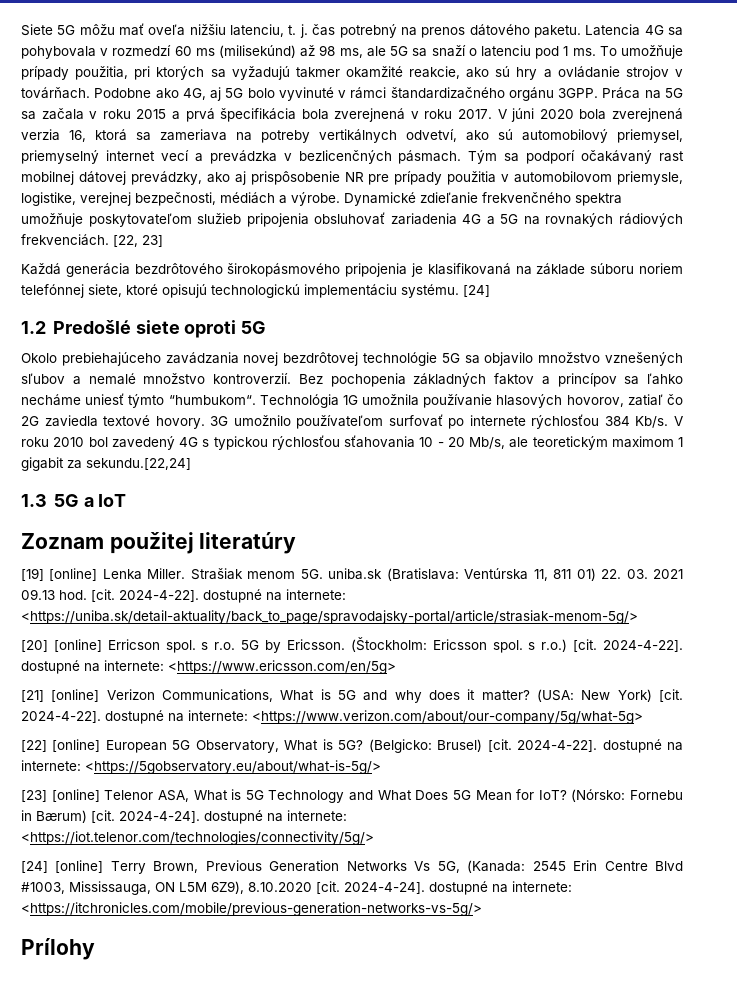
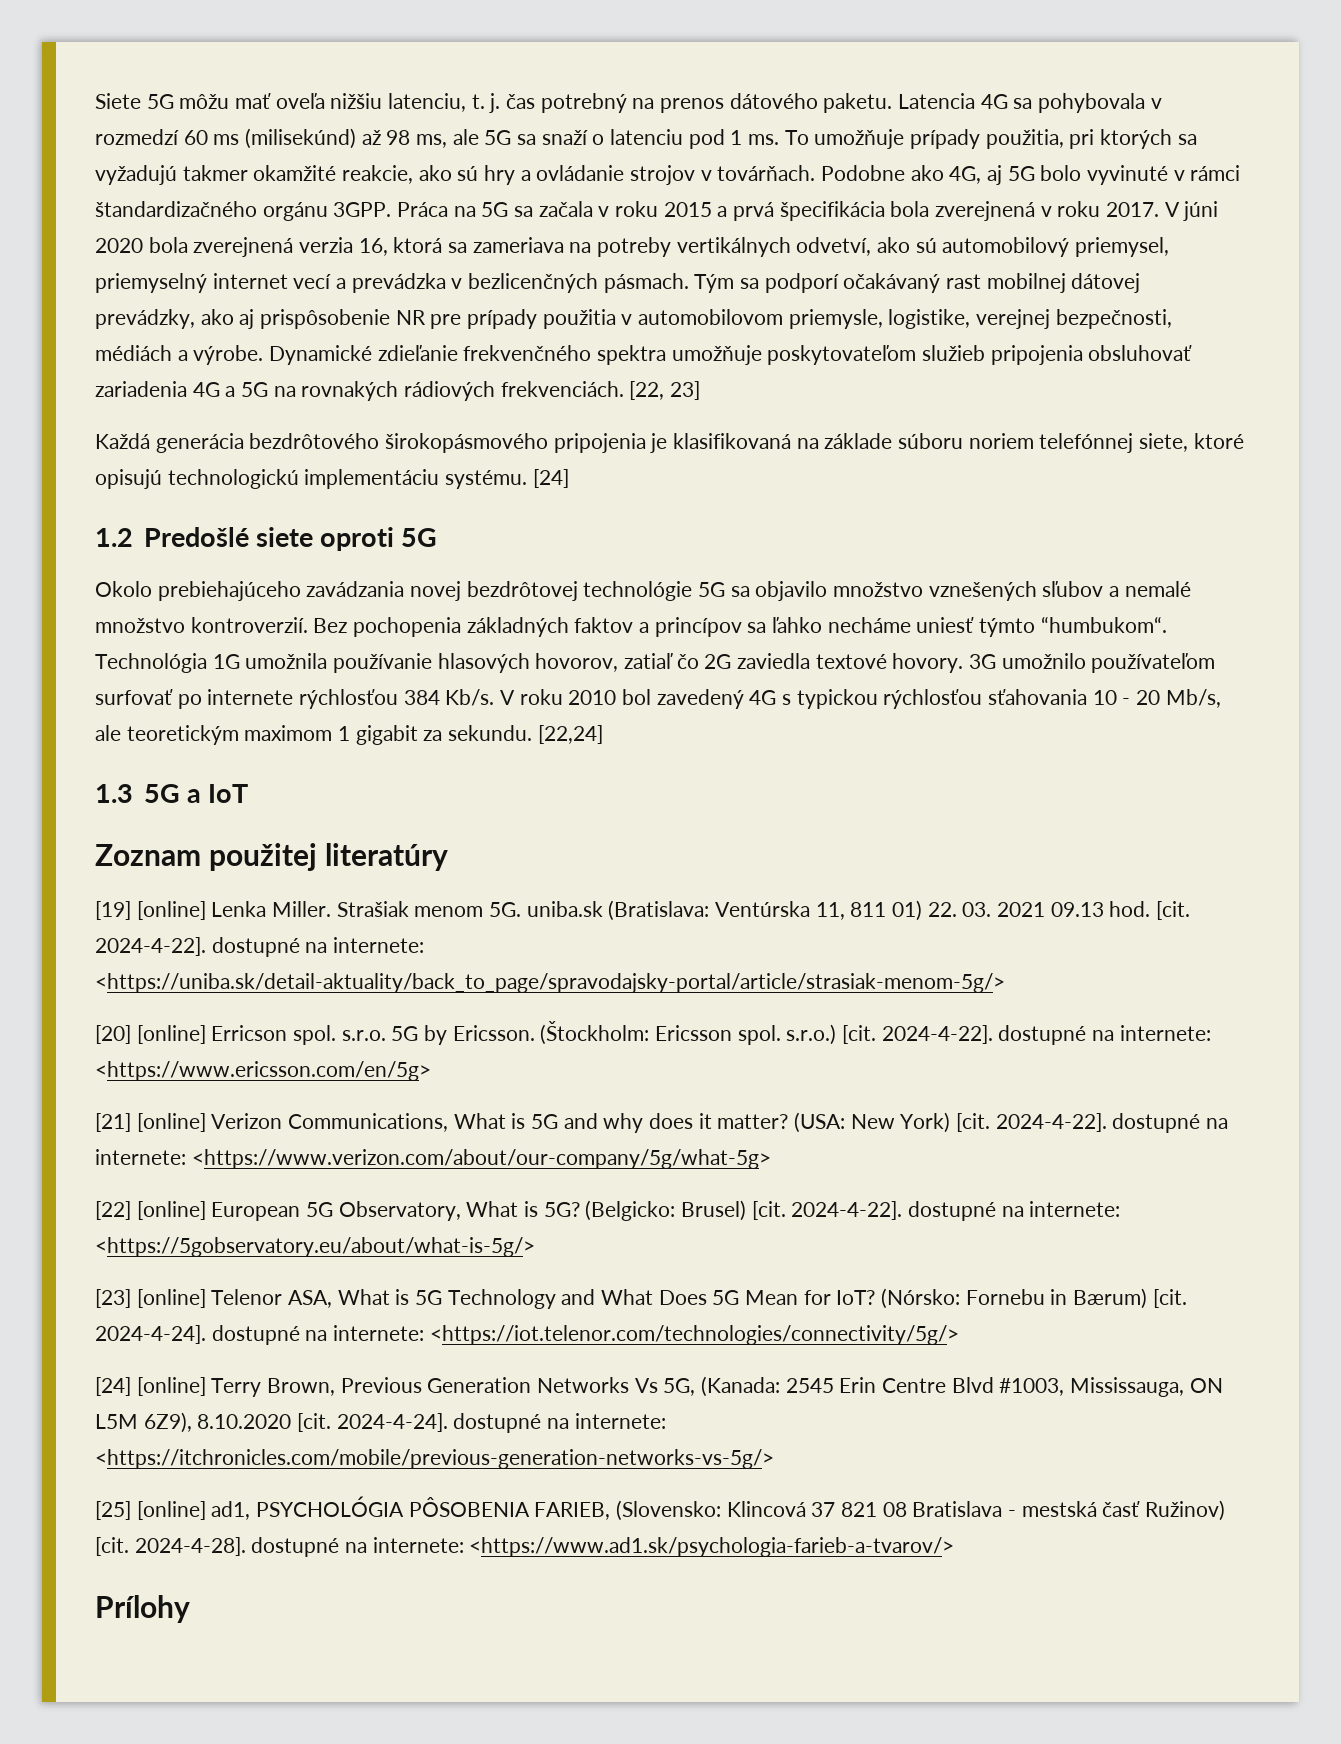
[86,458,191,470] sekundu.[22,24] -> [448,725,603,744] sekundu. [22,24]
[201,642,236,650] s r.o. -> [341,1030,386,1041] s.r.o.
[528,639,568,652] s r.o.) -> [786,1024,837,1045] s.r.o.)
(482, 909) none -> [95,1496,1226,1521] [95,1537,955,1557] // [25] [online] ad1, PSYCHOLÓGIA PÔSOBENIA FARIEB, (Slovensko: Klincová 37 821 08 Bratislava - mestská časť Ružinov) [cit. 2024-4-28]. dostupné na internete: <https://www.ad1.sk/psychologia-farieb-a-tvarov/>

